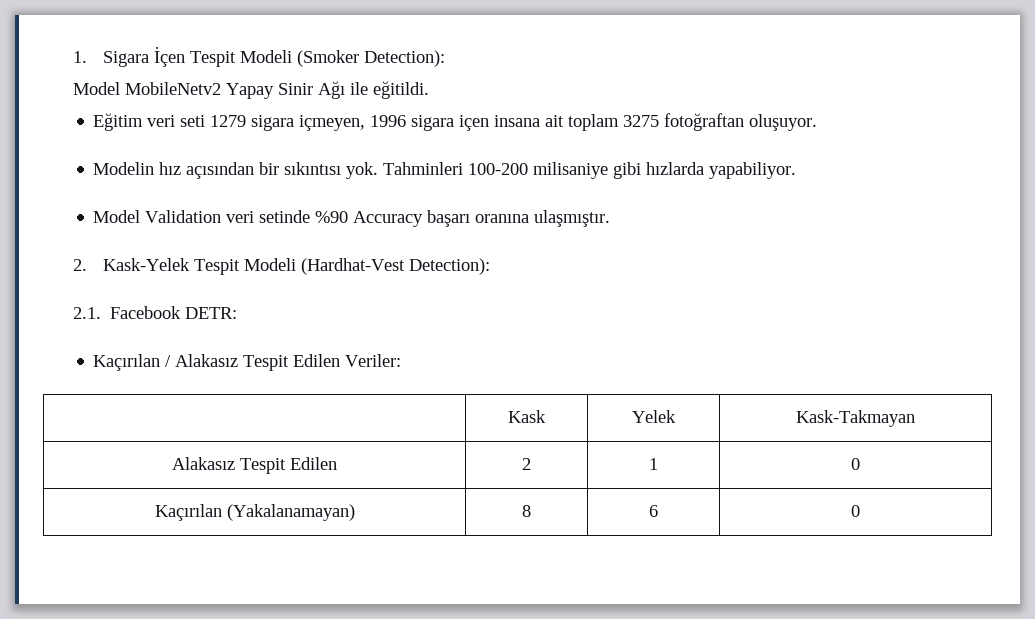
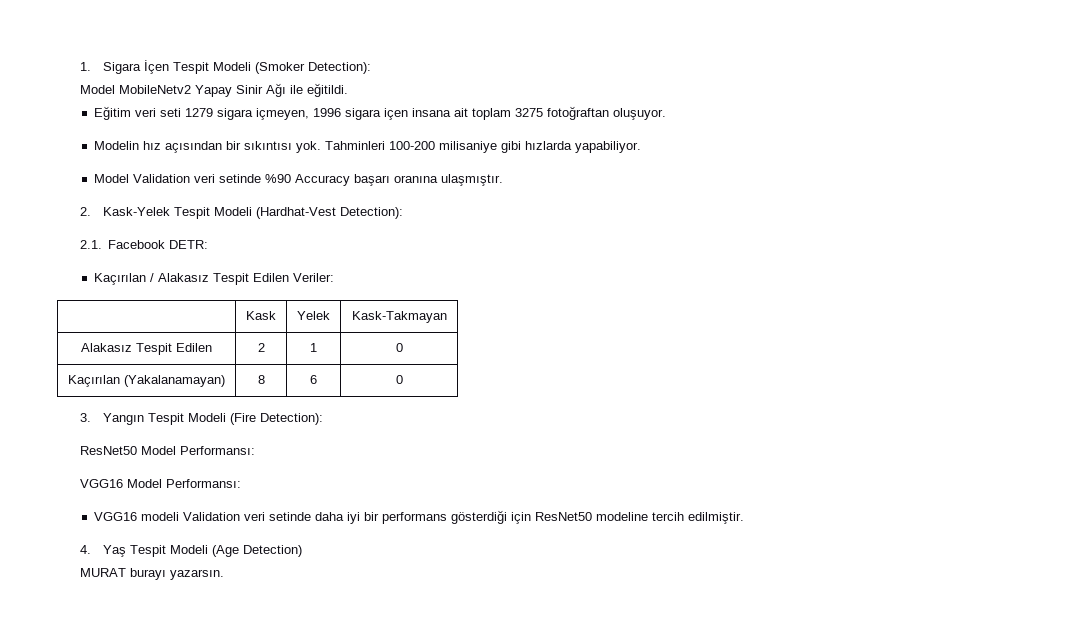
(860, 511) none -> [79,413,323,425] [79,446,255,455] [79,479,241,488] [94,510,745,524] [79,545,302,557] [79,568,224,580] // 3. Yangın Tespit Modeli (Fire Detection): // ResNet50 Model Performansı: // VGG16 Model Performansı: // VGG16 modeli Validation veri setinde daha iyi bir performans gösterdiği için ResNet50 modeline tercih edilmiştir. // 4. Yaş Tespit Modeli (Age Detection) // MURAT burayı yazarsın.

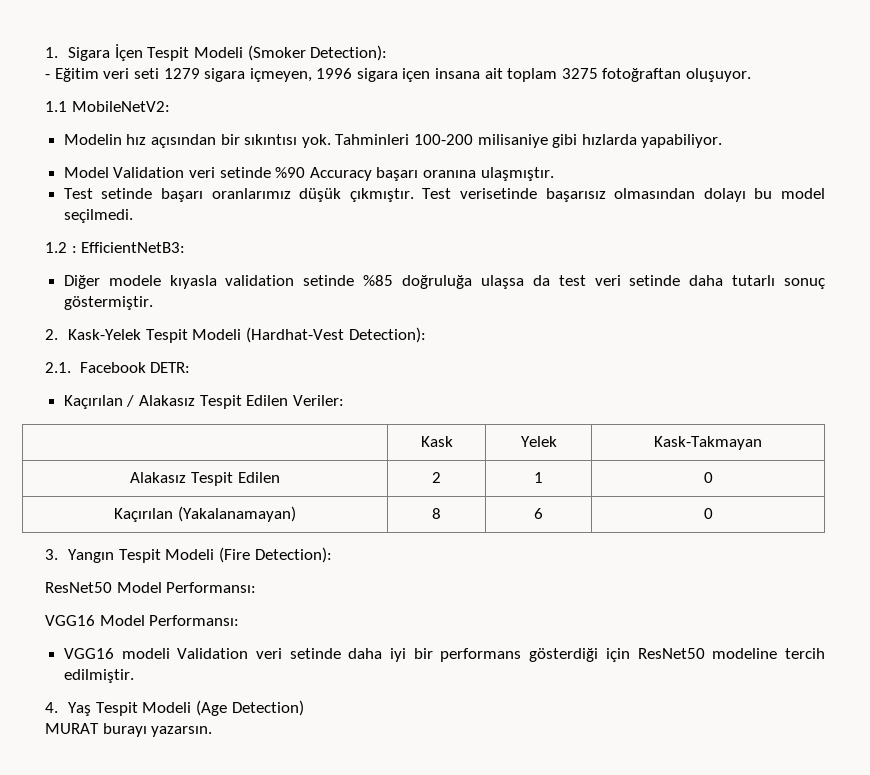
[79,83,348,97] Model MobileNetv2 Yapay Sinir Ağı ile eğitildi. // -> [45,74,51,79] -
(667, 114) none -> [45,101,170,112] // 1.1 MobileNetV2:
(504, 180) none -> [63,188,825,202] [63,209,133,223] [45,242,186,253] [63,275,826,289] [63,296,153,310] // Test setinde başarı oranlarımız düşük çıkmıştır. Test verisetinde başarısız olmasından dolayı bu model seçilmedi. // 1.2 : EfficientNetB3: // Diğer modele kıyasla validation setinde %85 doğruluğa ulaşsa da test veri setinde daha tutarlı sonuç göstermiştir.

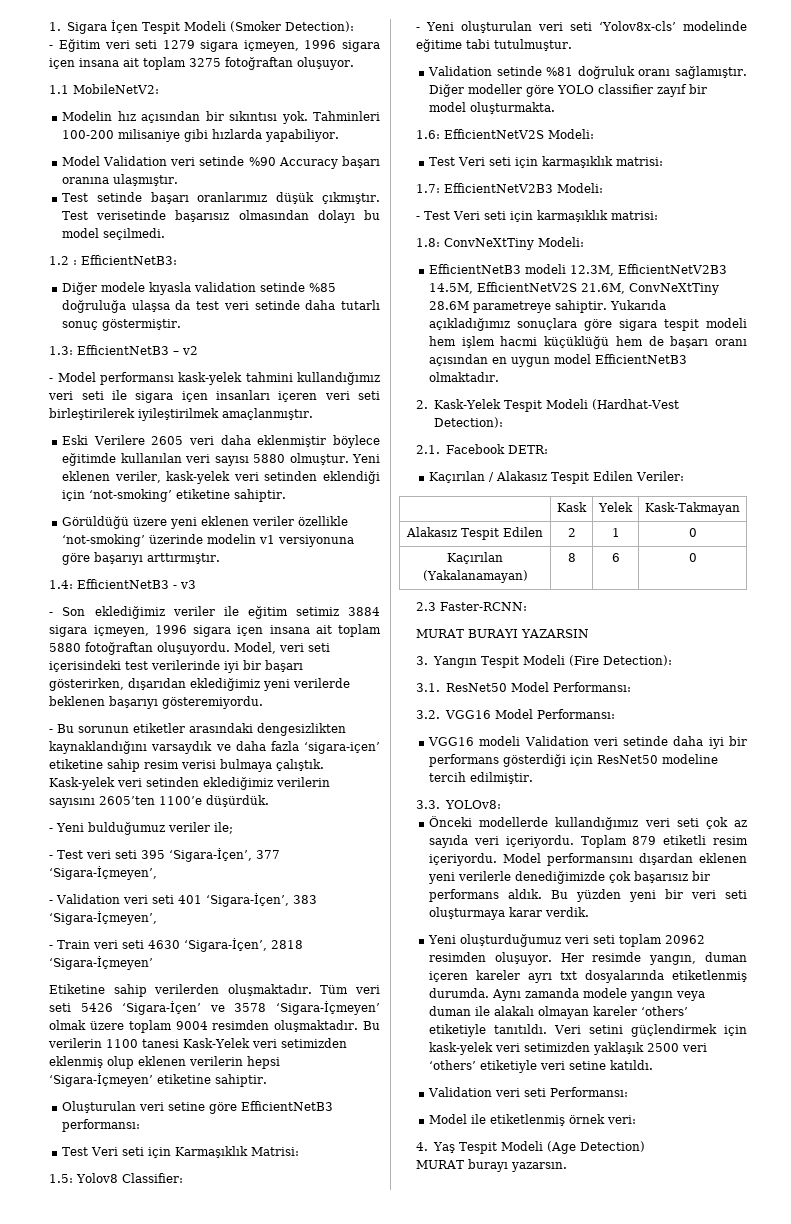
(153, 303) none -> [49,345,199,355] [49,372,380,385] [48,390,380,403] [49,408,314,421] [61,435,380,448] [61,453,380,466] [61,471,380,484] [61,489,286,502] [61,516,348,529] [61,534,354,547] [61,552,220,565] [49,579,197,589] [49,606,381,619] [49,624,382,637] [49,642,331,655] [49,660,304,673] [49,678,351,691] [49,696,264,709] [49,723,347,736] [49,741,381,754] [49,759,325,772] [49,777,331,790] [49,795,270,808] [49,822,234,835] [49,848,281,862] [49,866,158,880] [49,893,318,907] [49,911,158,925] [49,938,304,952] [49,956,154,970] [49,984,380,997] [49,1001,380,1015] [49,1020,380,1033] [48,1038,348,1048] [49,1056,281,1069] [49,1073,268,1087] [61,1101,333,1114] [61,1119,140,1132] [61,1146,299,1158] [49,1173,184,1183] [416,21,747,33] [416,39,573,52] [427,66,748,79] [428,84,707,97] [428,102,555,114] [416,129,595,139] [428,156,663,168] [416,183,604,193] [416,210,659,222] [416,237,585,250] [428,264,727,276] [428,282,719,295] [428,300,666,313] [428,318,747,331] [428,336,747,349] [428,354,687,367] [428,372,499,382] // 1.3: EfficientNetB3 – v2 // - Model performansı kask-yelek tahmini kullandığımız veri seti ile sigara içen insanları içeren veri seti birleştirilerek iyileştirilmek amaçlanmıştır. // Eski Verilere 2605 veri daha eklenmiştir böylece eğitimde kullanılan veri sayısı 5880 olmuştur. Yeni eklenen veriler, kask-yelek veri setinden eklendiği için ‘not-smoking’ etiketine sahiptir. // Görüldüğü üzere yeni eklenen veriler özellikle ‘not-smoking’ üzerinde modelin v1 versiyonuna göre başarıyı arttırmıştır. // 1.4: EfficientNetB3 - v3 // - Son eklediğimiz veriler ile eğitim setimiz 3884 sigara içmeyen, 1996 sigara içen insana ait toplam 5880 fotoğraftan oluşuyordu. Model, veri seti içerisindeki test verilerinde iyi bir başarı gösterirken, dışarıdan eklediğimiz yeni verilerde beklenen başarıyı gösteremiyordu. // - Bu sorunun etiketler arasındaki dengesizlikten kaynaklandığını varsaydık ve daha fazla ‘sigara-içen’ etiketine sahip resim verisi bulmaya çalıştık. Kask-yelek veri setinden eklediğimiz verilerin sayısını 2605’ten 1100’e düşürdük. // - Yeni bulduğumuz veriler ile; // - Test veri seti 395 ‘Sigara-İçen’, 377 ‘Sigara-İçmeyen’, // - Validation veri seti 401 ‘Sigara-İçen’, 383 ‘Sigara-İçmeyen’, // - Train veri seti 4630 ‘Sigara-İçen’, 2818 ‘Sigara-İçmeyen’ // Etiketine sahip verilerden oluşmaktadır. Tüm veri seti 5426 ‘Sigara-İçen’ ve 3578 ‘Sigara-İçmeyen’ olmak üzere toplam 9004 resimden oluşmaktadır. Bu verilerin 1100 tanesi Kask-Yelek veri setimizden eklenmiş olup eklenen verilerin hepsi ‘Sigara-İçmeyen’ etiketine sahiptir. // Oluşturulan veri setine göre EfficientNetB3 performansı: // Test Veri seti için Karmaşıklık Matrisi: // 1.5: Yolov8 Classifier: // - Yeni oluşturulan veri seti ‘Yolov8x-cls’ modelinde eğitime tabi tutulmuştur. // Validation setinde %81 doğruluk oranı sağlamıştır. Diğer modeller göre YOLO classifier zayıf bir model oluşturmakta. // 1.6: EfficientNetV2S Modeli: // Test Veri seti için karmaşıklık matrisi: // 1.7: EfficientNetV2B3 Modeli: // - Test Veri seti için karmaşıklık matrisi: // 1.8: ConvNeXtTiny Modeli: // EfficientNetB3 modeli 12.3M, EfficientNetV2B3 14.5M, EfficientNetV2S 21.6M, ConvNeXtTiny 28.6M parametreye sahiptir. Yukarıda açıkladığımız sonuçlara göre sigara tespit modeli hem işlem hacmi küçüklüğü hem de başarı oranı açısından en uygun model EfficientNetB3 olmaktadır.
(713, 513) none -> [416,602,528,611] [416,629,590,638] // 2.3 Faster-RCNN: // MURAT BURAYI YAZARSIN
(332, 555) none -> [416,683,441,692] 3.1.
(257, 587) none -> [416,710,441,719] 3.2.
(134, 676) none -> [416,800,502,809] [428,816,747,830] [428,835,748,848] [428,853,747,866] [427,871,710,884] [428,889,747,902] [428,907,589,920] [427,934,705,947] [428,952,747,965] [428,970,747,983] [428,988,705,1001] [428,1006,688,1019] [428,1024,747,1037] [428,1042,707,1055] [428,1060,653,1073] [427,1087,628,1097] [428,1114,636,1126] // 3.3. YOLOv8: // Önceki modellerde kullandığımız veri seti çok az sayıda veri içeriyordu. Toplam 879 etiketli resim içeriyordu. Model performansını dışardan eklenen yeni verilerle denediğimizde çok başarısız bir performans aldık. Bu yüzden yeni bir veri seti oluşturmaya karar verdik. // Yeni oluşturduğumuz veri seti toplam 20962 resimden oluşuyor. Her resimde yangın, duman içeren kareler ayrı txt dosyalarında etiketlenmiş durumda. Aynı zamanda modele yangın veya duman ile alakalı olmayan kareler ‘others’ etiketiyle tanıtıldı. Veri setini güçlendirmek için kask-yelek veri setimizden yaklaşık 2500 veri ‘others’ etiketiyle veri setine katıldı. // Validation veri seti Performansı: // Model ile etiketlenmiş örnek veri:

